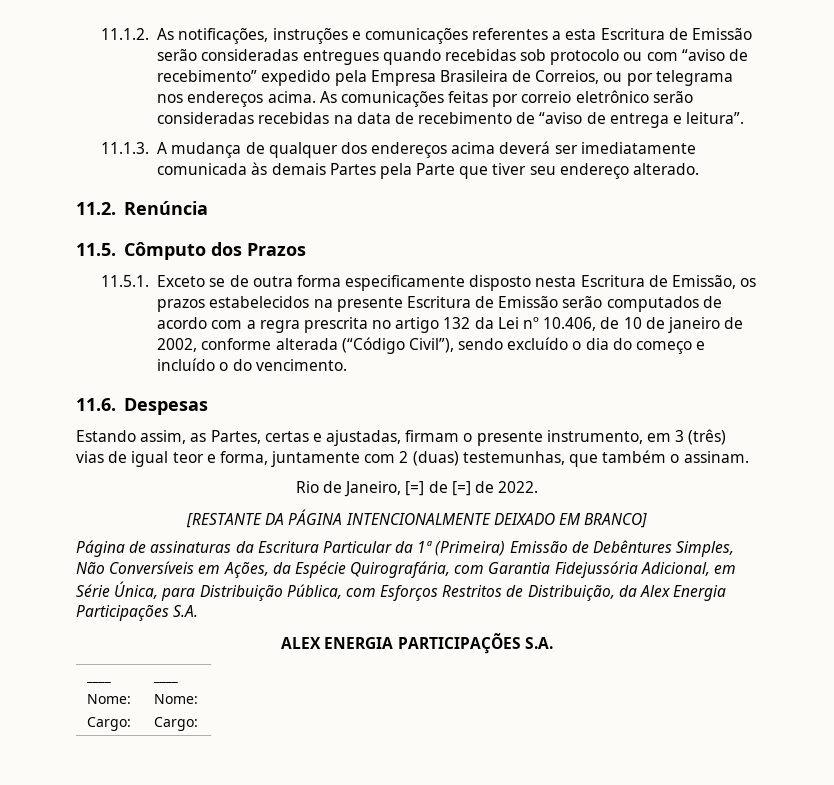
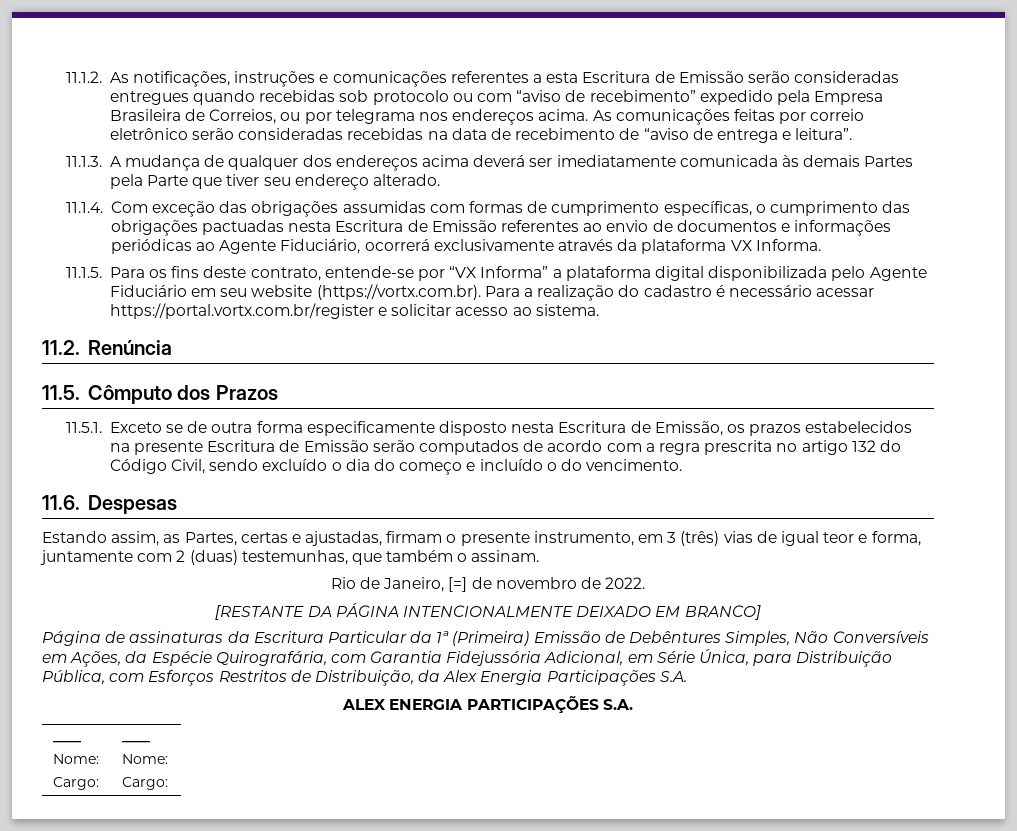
(700, 169) none -> [66,201,911,217] [110,220,892,236] [110,239,821,254] [66,266,927,281] [109,284,875,301] [109,303,599,319] // 11.1.4. Com exceção das obrigações assumidas com formas de cumprimento específicas, o cumprimento das obrigações pactuadas nesta Escritura de Emissão referentes ao envio de documentos e informações periódicas ao Agente Fiduciário, ocorrerá exclusivamente através da plataforma VX Informa. // 11.1.5. Para os fins deste contrato, entende-se por “VX Informa” a plataforma digital disponibilizada pelo Agente Fiduciário em seu website (https://vortx.com.br). Para a realização do cadastro é necessário acessar https://portal.vortx.com.br/register e solicitar acesso ao sistema.
[474,317,744,333] [157,337,454,354] da Lei nº 10.406, de 10 de janeiro de 2002, conforme alterada (“Código Civil”), -> [879,440,901,452] [109,459,206,474] do Código Civil,
[451,481,471,496] [=] -> [495,577,577,589] novembro

